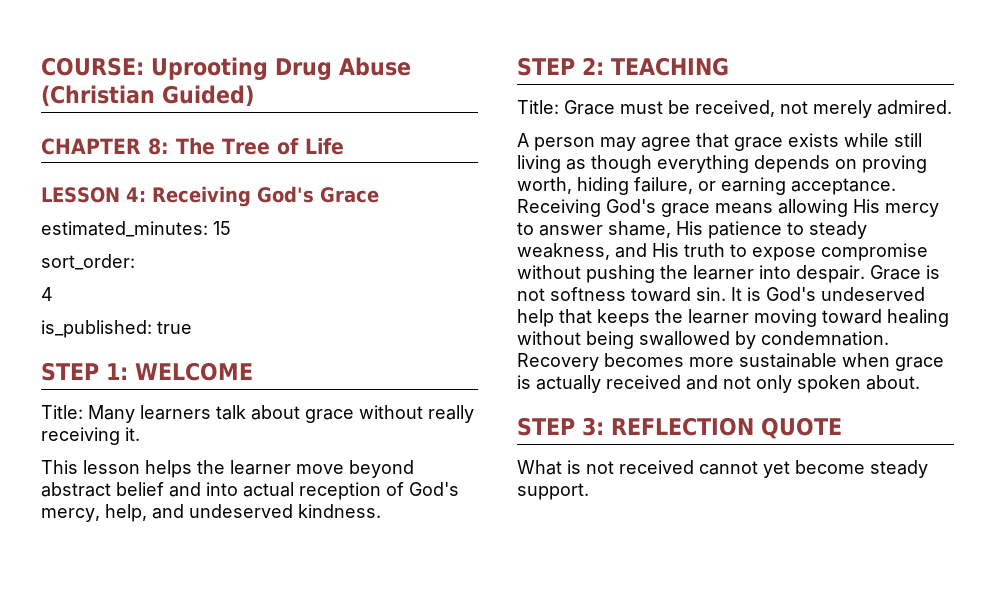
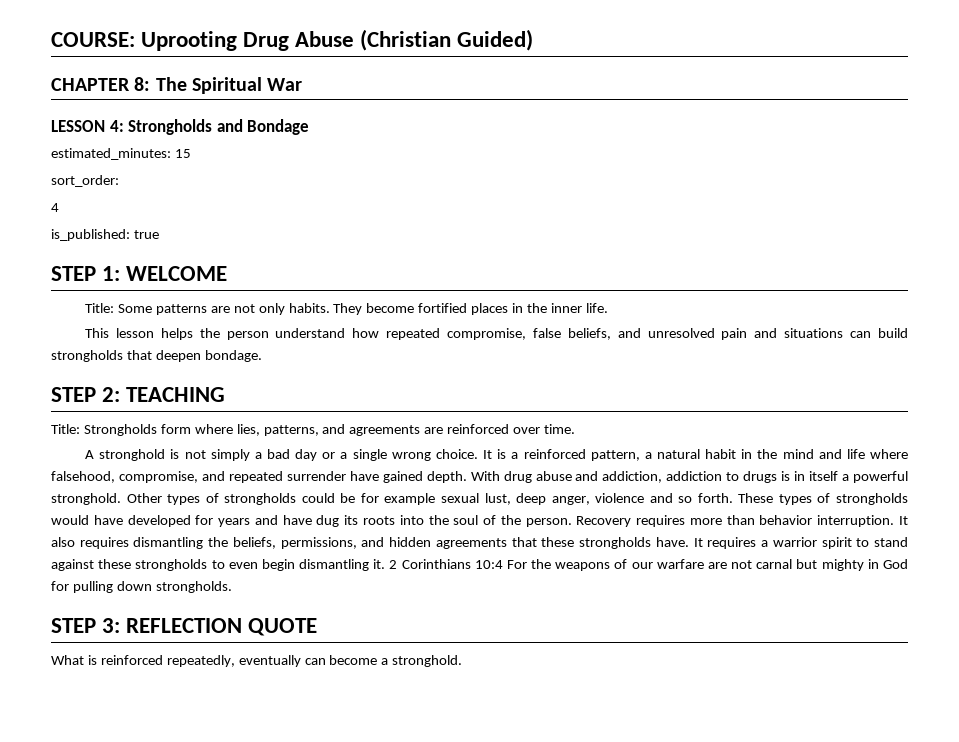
[222,138,344,155] Tree of Life -> [191,77,303,94] Spiritual War
[151,186,379,207] Receiving God's Grace -> [128,119,310,135] Strongholds and Bondage
[88,405,474,423] [41,427,140,445] [41,460,414,478] [41,482,459,500] [41,504,381,522] [517,57,729,76] [517,100,952,118] [517,133,922,151] [517,155,927,173] [517,177,896,195] [517,199,939,217] [517,221,867,239] [517,243,928,261] [517,265,940,283] [517,287,925,302] [517,309,949,327] [517,331,889,349] [517,353,944,371] [517,375,920,393] Many learners talk about grace without really receiving it. // This lesson helps the learner move beyond abstract belief and into actual reception of God's mercy, help, and undeserved kindness. // STEP 2: TEACHING // Title: Grace must be received, not merely admired. // A person may agree that grace exists while still living as though everything depends on proving worth, hiding failure, or earning acceptance. Receiving God's grace means allowing His mercy to answer shame, His patience to steady weakness, and His truth to expose compromise without pushing the learner into despair. Grace is not softness toward sin. It is God's undeserved help that keeps the learner moving toward healing without being swallowed by condemnation. Recovery becomes more sustainable when grace is actually received and not only spoken about. -> [118,303,608,315] [85,328,909,340] [51,350,262,362] [51,387,226,402] [51,424,576,436] [85,449,909,461] [51,471,909,483] [51,493,908,505] [51,515,908,527] [51,537,908,549] [51,559,908,571] [51,581,232,593] Some patterns are not only habits. They become fortified places in the inner life. // This lesson helps the person understand how repeated compromise, false beliefs, and unresolved pain and situations can build strongholds that deepen bondage. // STEP 2: TEACHING // Title: Strongholds form where lies, patterns, and agreements are reinforced over time. // A stronghold is not simply a bad day or a single wrong choice. It is a reinforced pattern, a natural habit in the mind and life where falsehood, compromise, and repeated surrender have gained depth. With drug abuse and addiction, addiction to drugs is in itself a powerful stronghold. Other types of strongholds could be for example sexual lust, deep anger, violence and so forth. These types of strongholds would have developed for years and have dug its roots into the soul of the person. Recovery requires more than behavior interruption. It also requires dismantling the beliefs, permissions, and hidden agreements that these strongholds have. It requires a warrior spirit to stand against these strongholds to even begin dismantling it. 2 Corinthians 10:4 For the weapons of our warfare are not carnal but mighty in God for pulling down strongholds.
[586,460,928,478] [517,483,589,500] not received cannot yet become steady support. -> [100,655,463,667] reinforced repeatedly, eventually can become a stronghold.

